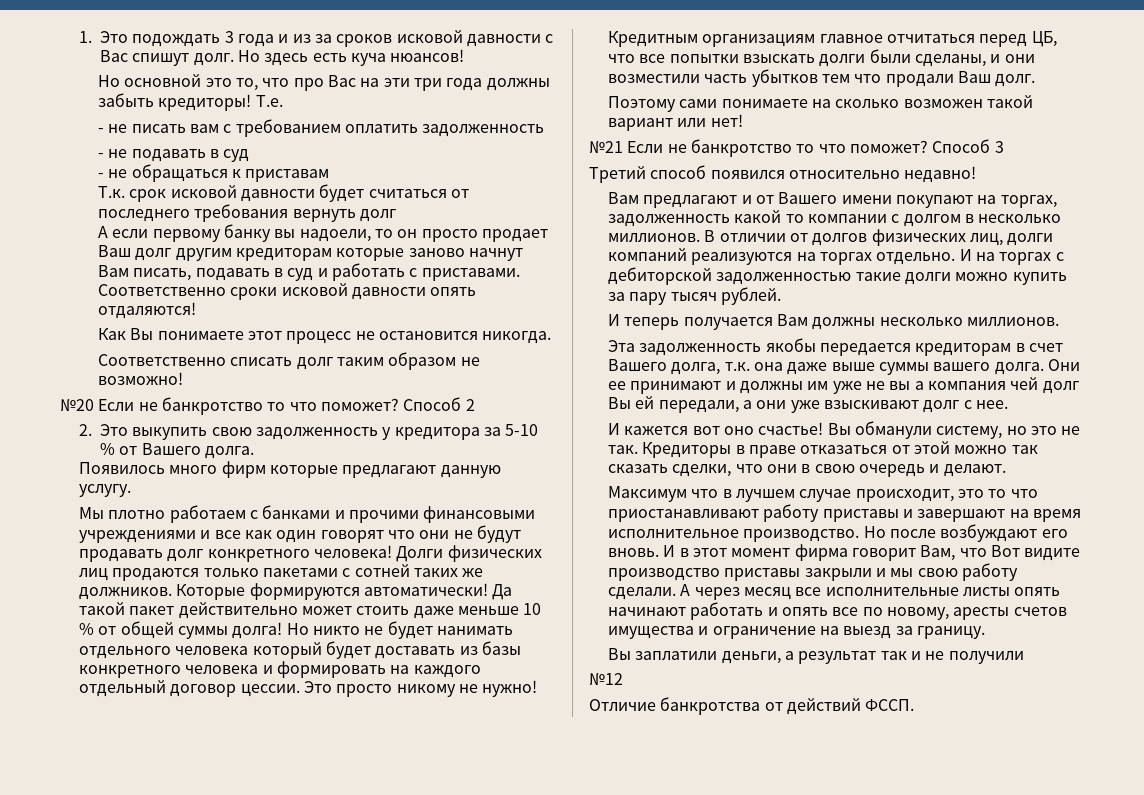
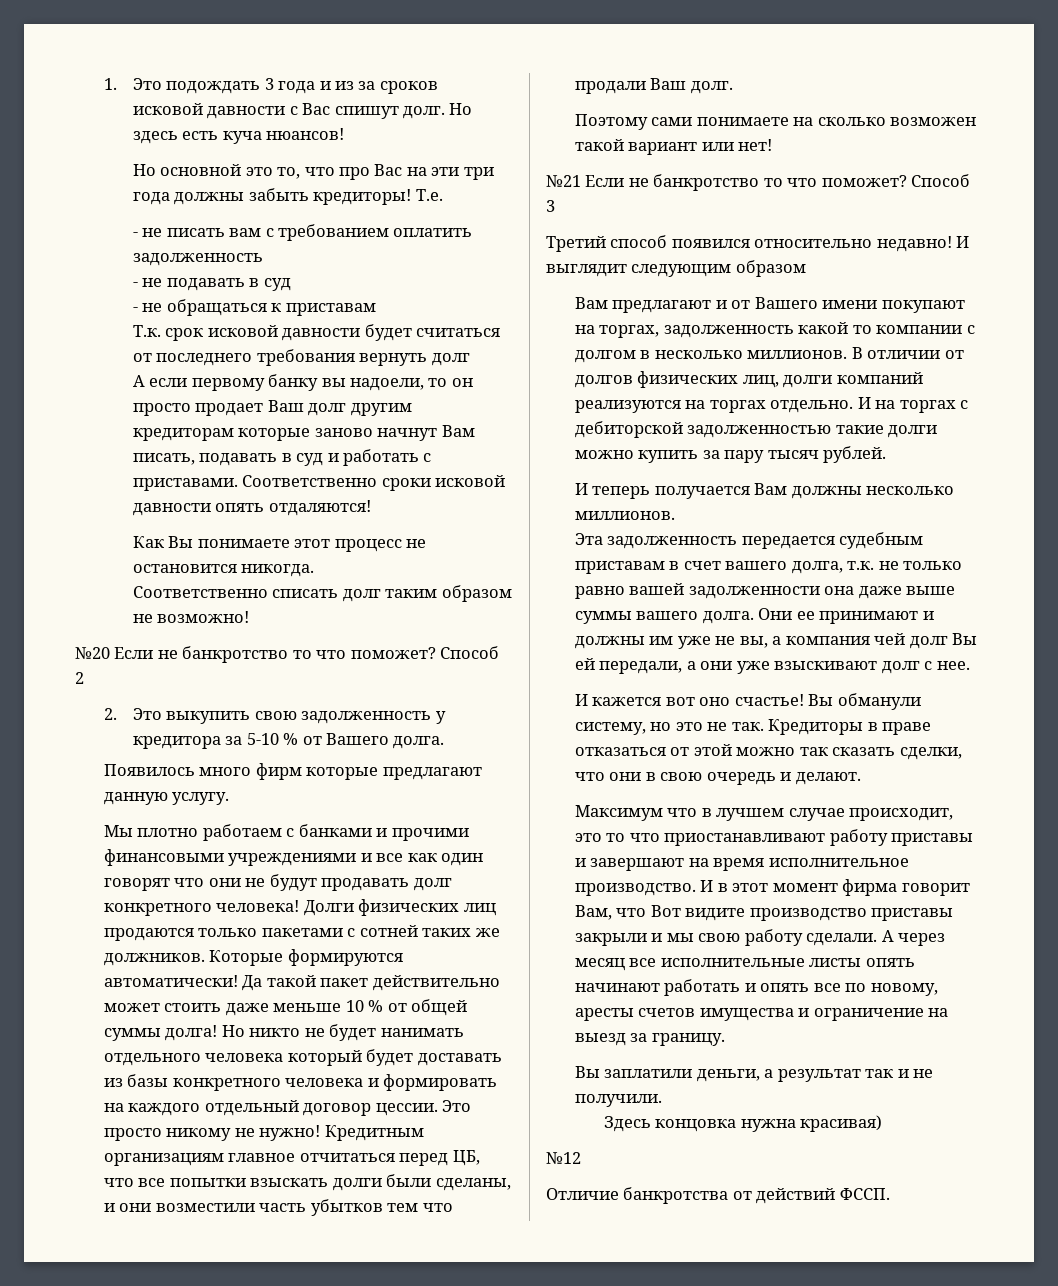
(977, 174) none -> [956,236,970,248] [546,260,806,277] И выглядит следующим образом
[765,338,1012,356] якобы передается кредиторам -> [741,532,924,549] [574,561,665,574] передается судебным приставам
[608,359,668,371] Вашего -> [725,561,788,570] вашего
(750, 366) none -> [878,561,963,570] [574,583,820,599] не только равно вашей задолженности
[889,381,911,390] вы -> [739,636,768,648] вы,
[863,524,1068,542] [608,548,660,557] Но после возбуждают его вновь. -> (696, 889) none
[948,651,1024,664] получили -> [574,1094,662,1107] [603,1115,883,1132] получили. // Здесь концовка нужна красивая)

